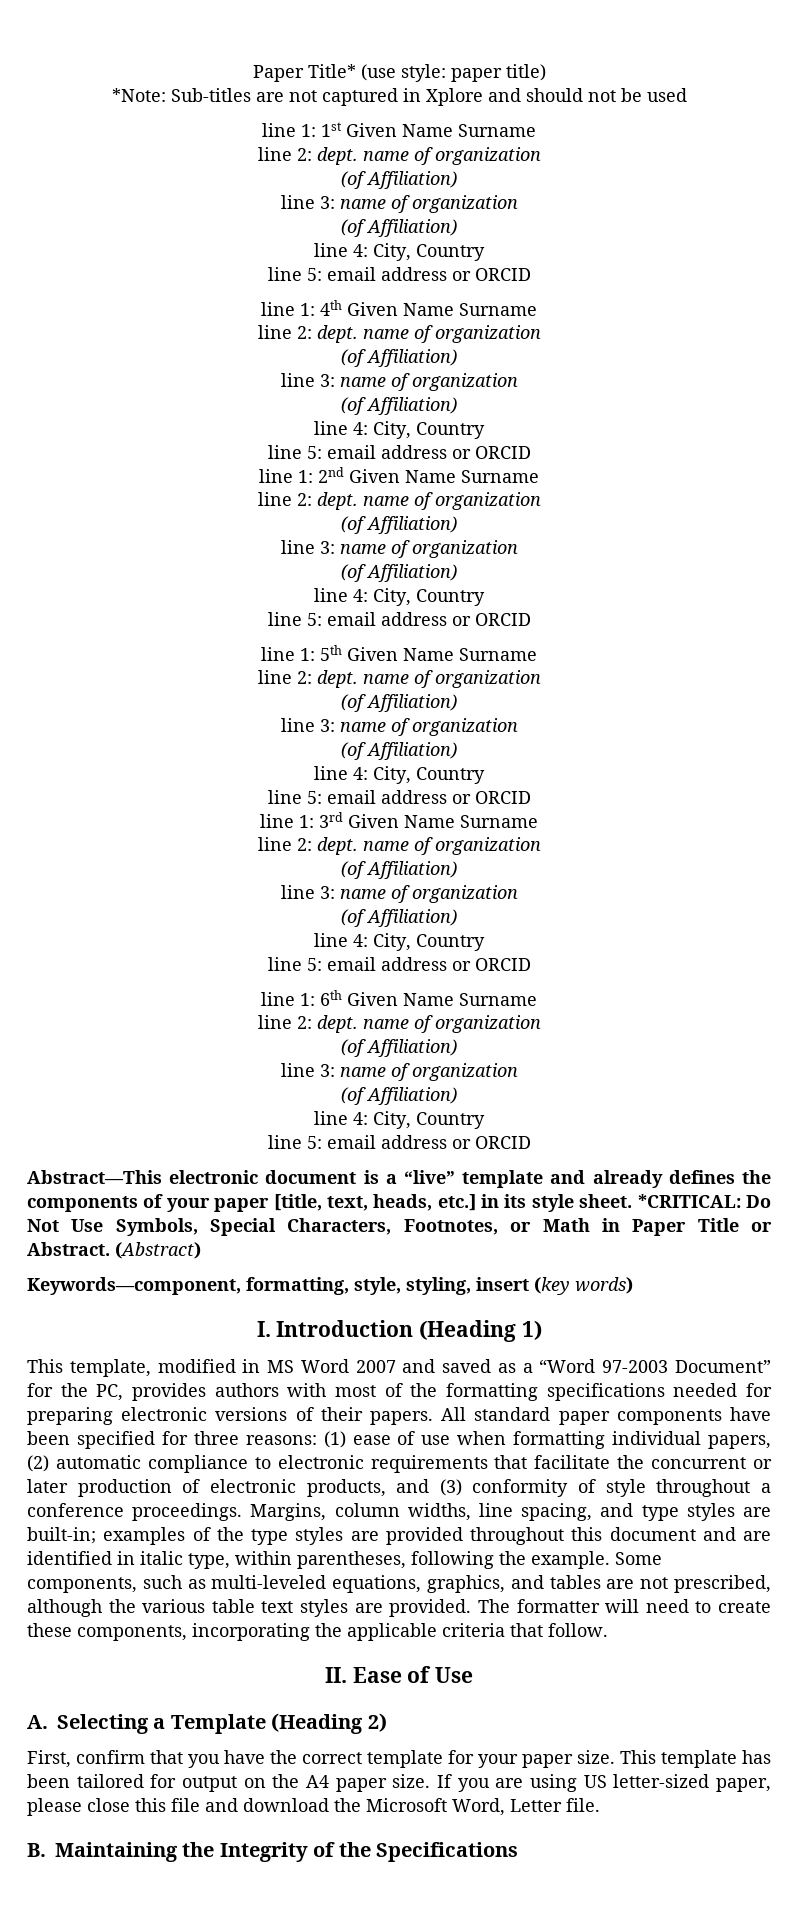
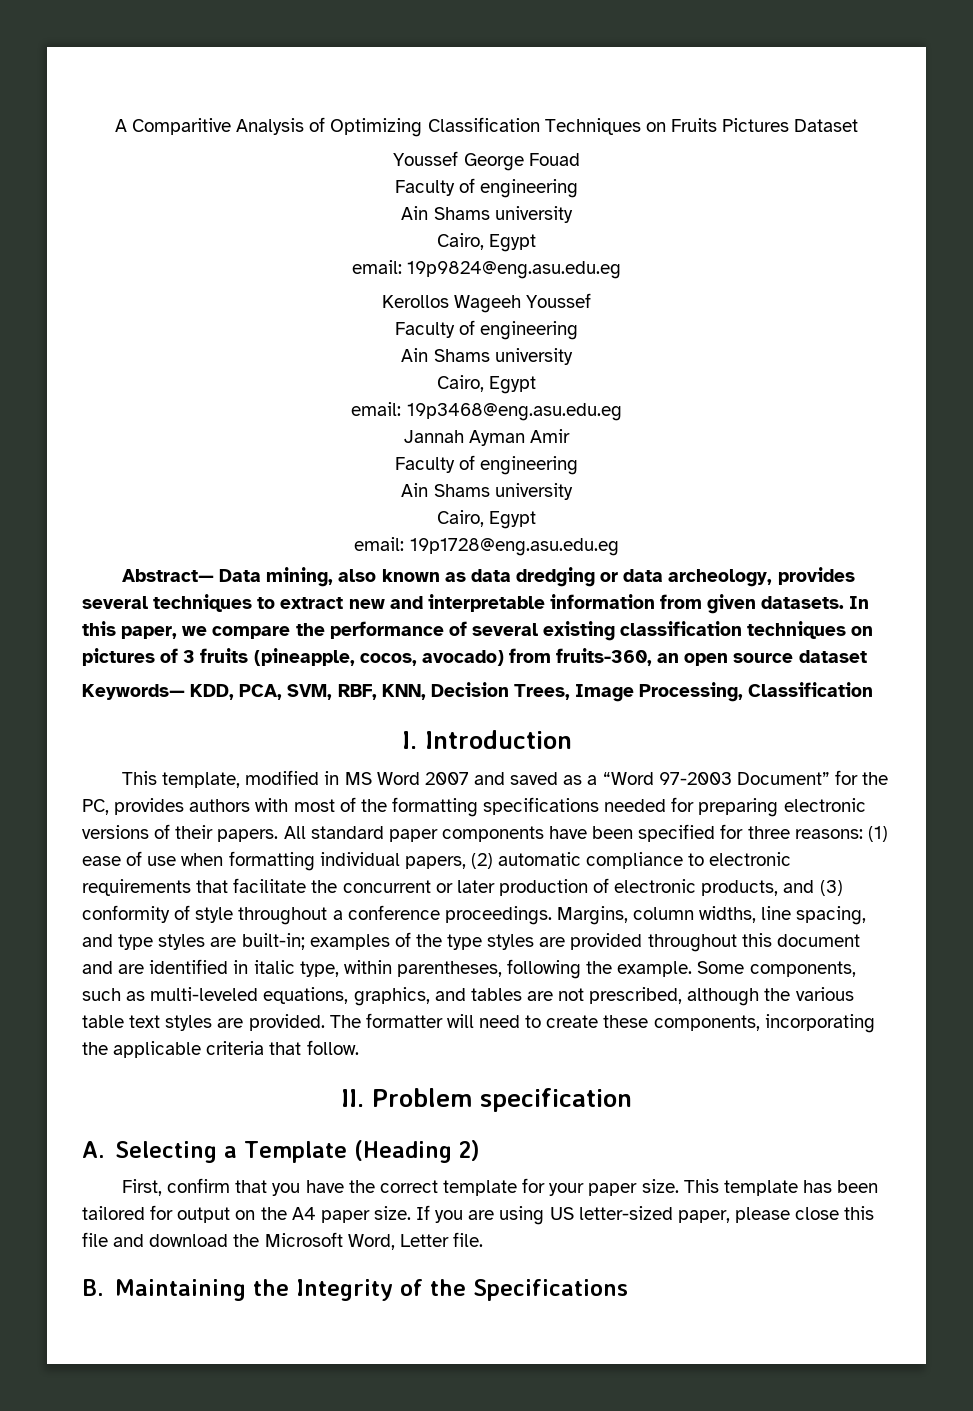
[252,64,546,82] [111,88,687,106] [262,122,536,137] [257,147,541,165] [341,171,457,189] [280,195,518,213] [341,219,457,237] [314,243,485,261] [267,267,531,281] [261,300,537,316] [257,325,541,343] [341,349,457,367] [280,373,518,391] [341,397,457,415] [314,421,485,439] [267,445,531,459] [259,467,539,483] [257,492,541,510] [341,516,457,534] [280,540,518,558] [341,564,457,582] [314,588,485,606] [267,612,531,626] [261,645,537,661] [257,670,541,688] [341,694,457,712] [280,718,518,736] [341,742,457,760] [314,766,485,784] [267,790,531,804] [260,812,538,828] [257,837,541,855] [341,861,457,879] [280,885,518,903] [341,909,457,927] [314,933,485,951] [267,957,531,971] [261,990,537,1006] [257,1015,541,1033] [341,1039,457,1057] [280,1063,518,1081] [341,1087,457,1105] [314,1111,485,1129] [267,1135,531,1149] [27,1170,772,1188] [27,1194,771,1212] [27,1218,772,1236] [27,1242,201,1259] [27,1277,633,1295] Paper Title* (use style: paper title) // *Note: Sub-titles are not captured in Xplore and should not be used // line 1: 1st Given Name Surname // line 2: dept. name of organization // (of Affiliation) // line 3: name of organization // (of Affiliation) // line 4: City, Country // line 5: email address or ORCID // line 1: 4th Given Name Surname // line 2: dept. name of organization // (of Affiliation) // line 3: name of organization // (of Affiliation) // line 4: City, Country // line 5: email address or ORCID // line 1: 2nd Given Name Surname // line 2: dept. name of organization // (of Affiliation) // line 3: name of organization // (of Affiliation) // line 4: City, Country // line 5: email address or ORCID // line 1: 5th Given Name Surname // line 2: dept. name of organization // (of Affiliation) // line 3: name of organization // (of Affiliation) // line 4: City, Country // line 5: email address or ORCID // line 1: 3rd Given Name Surname // line 2: dept. name of organization // (of Affiliation) // line 3: name of organization // (of Affiliation) // line 4: City, Country // line 5: email address or ORCID // line 1: 6th Given Name Surname // line 2: dept. name of organization // (of Affiliation) // line 3: name of organization // (of Affiliation) // line 4: City, Country // line 5: email address or ORCID // Abstract—This electronic document is a “live” template and already defines the components of your paper [title, text, heads, etc.] in its style sheet. *CRITICAL: Do Not Use Symbols, Special Characters, Footnotes, or Math in Paper Title or Abstract. (Abstract) // Keywords—component, formatting, style, styling, insert (key words) -> [114,117,859,137] [393,151,580,171] [394,178,579,198] [401,206,573,223] [436,233,537,252] [351,260,622,279] [381,293,592,313] [394,320,579,340] [401,348,573,365] [436,375,537,394] [351,402,622,421] [403,429,571,446] [394,455,579,475] [401,483,573,500] [436,510,537,529] [354,537,619,556] [122,567,855,587] [82,594,870,614] [82,621,874,641] [82,648,867,666] [82,682,874,702] A Comparitive Analysis of Optimizing Classification Techniques on Fruits Pictures Dataset // Youssef George Fouad // Faculty of engineering // Ain Shams university // Cairo, Egypt // email: 19p9824@eng.asu.edu.eg // Kerollos Wageeh Youssef // Faculty of engineering // Ain Shams university // Cairo, Egypt // email: 19p3468@eng.asu.edu.eg // Jannah Ayman Amir // Faculty of engineering // Ain Shams university // Cairo, Egypt // email: 19p1728@eng.asu.edu.eg // Abstract— Data mining, also known as data dredging or data archeology, provides several techniques to extract new and interpretable information from given datasets. In this paper, we compare the performance of several existing classification techniques on pictures of 3 fruits (pineapple, cocos, avocado) from fruits-360, an open source dataset // Keywords— KDD, PCA, SVM, RBF, KNN, Decision Trees, Image Processing, Classification
[418,1320,542,1342] (Heading 1) -> (572, 739) none
[352,1666,474,1683] Ease of Use -> [372,1088,632,1112] Problem specification

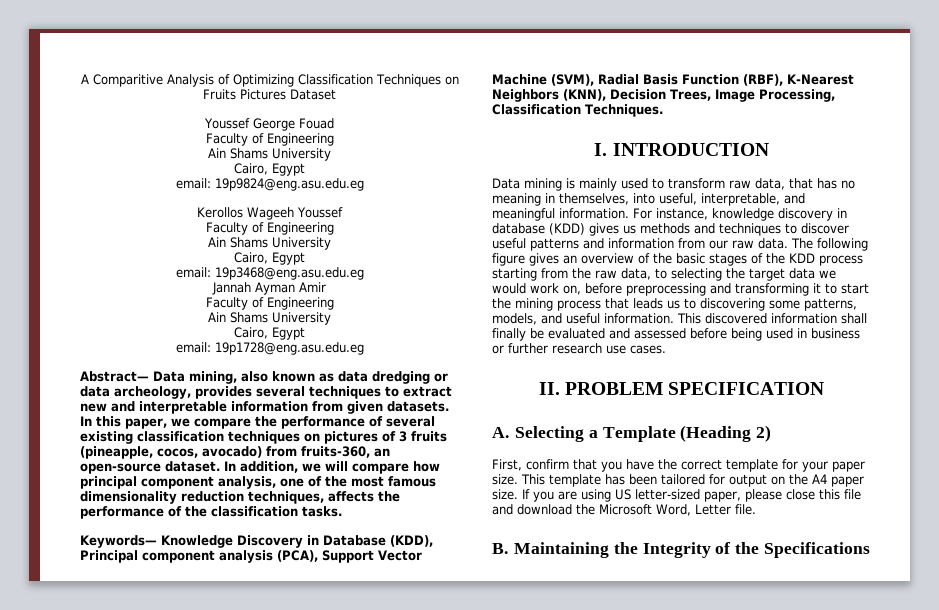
[480,179,579,198] [401,206,573,223] engineering // Ain Shams university -> [266,133,334,146] [208,148,331,161] Engineering // Ain Shams University
[480,321,579,340] [401,348,573,365] engineering // Ain Shams university -> [266,222,334,235] [208,237,331,250] Engineering // Ain Shams University
[480,456,579,475] [401,483,573,500] engineering // Ain Shams university -> [266,297,334,310] [208,312,331,325] Engineering // Ain Shams University
[684,650,867,666] [82,684,426,700] open source dataset // Keywords— KDD, PCA, SVM, RBF, KNN, -> [80,461,440,474] [80,476,436,489] [80,491,400,504] [80,506,342,519] [80,535,433,548] [80,550,422,563] [492,74,854,86] [492,89,606,102] open-source dataset. In addition, we will compare how principal component analysis, one of the most famous dimensionality reduction techniques, affects the performance of the classification tasks. // Keywords— Knowledge Discovery in Database (KDD), Principal component analysis (PCA), Support Vector Machine (SVM), Radial Basis Function (RBF), K-Nearest Neighbors (KNN),
(874, 689) none -> [585,104,663,117] Techniques.
[424,730,572,749] [122,770,889,788] [82,797,866,817] [82,824,888,842] [82,851,792,871] [82,878,843,896] [82,905,867,925] [82,932,860,952] [82,959,856,979] [82,987,854,1006] [82,1013,875,1033] [82,1040,359,1058] Introduction // This template, modified in MS Word 2007 and saved as a “Word 97-2003 Document” for the PC, provides authors with most of the formatting specifications needed for preparing electronic versions of their papers. All standard paper components have been specified for three reasons: (1) ease of use when formatting individual papers, (2) automatic compliance to electronic requirements that facilitate the concurrent or later production of electronic products, and (3) conformity of style throughout a conference proceedings. Margins, column widths, line spacing, and type styles are built-in; examples of the type styles are provided throughout this document and are identified in italic type, within parentheses, following the example. Some components, such as multi-leveled equations, graphics, and tables are not prescribed, although the various table text styles are provided. The formatter will need to create these components, incorporating the applicable criteria that follow. -> [612,143,769,156] [492,178,855,191] [492,193,805,206] [492,208,847,221] [492,223,849,236] [492,238,868,251] [492,253,863,266] [492,268,836,281] [492,283,869,296] [492,298,857,311] [492,313,867,325] [492,328,860,341] [492,343,666,354] INTRODUCTION // Data mining is mainly used to transform raw data, that has no meaning in themselves, into useful, interpretable, and meaningful information. For instance, knowledge discovery in database (KDD) gives us methods and techniques to discover useful patterns and information from our raw data. The following figure gives an overview of the basic stages of the KDD process starting from the raw data, to selecting the target data we would work on, before preprocessing and transforming it to start the mining process that leads us to discovering some patterns, models, and useful information. This discovered information shall finally be evaluated and assessed before being used in business or further research use cases.
[372,1088,632,1112] Problem specification -> [565,382,825,395] PROBLEM SPECIFICATION

